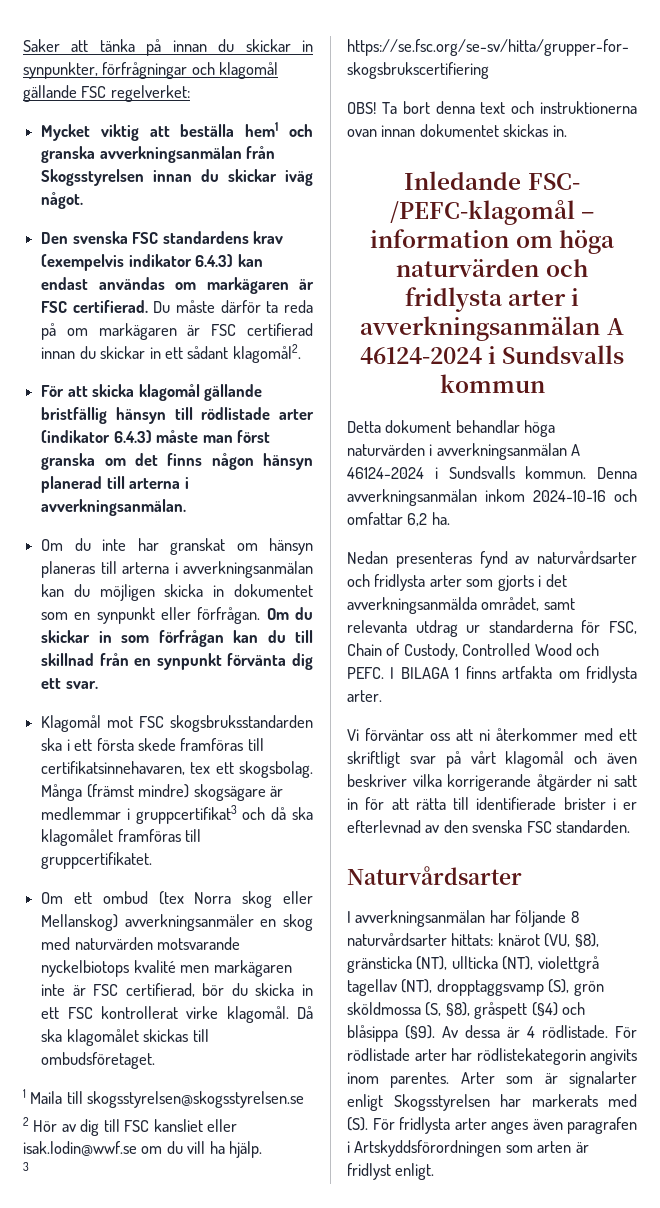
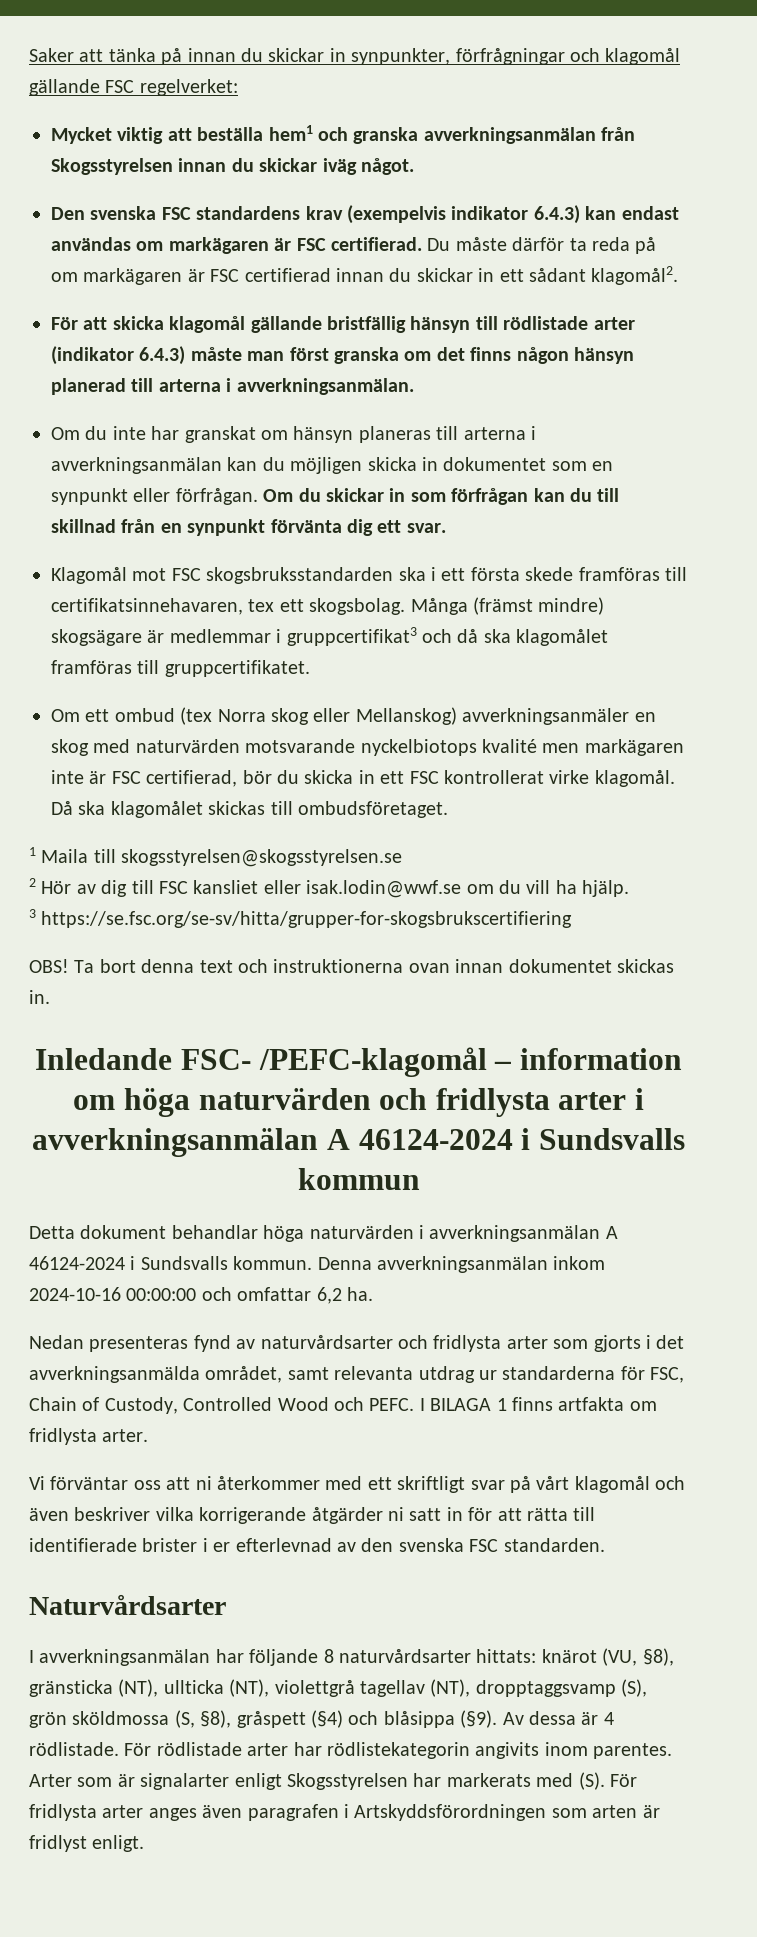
(606, 496) none -> [126,1288,197,1301] 00:00:00

